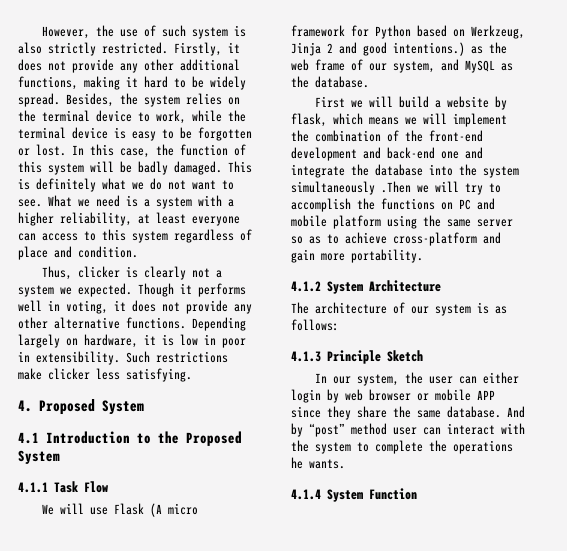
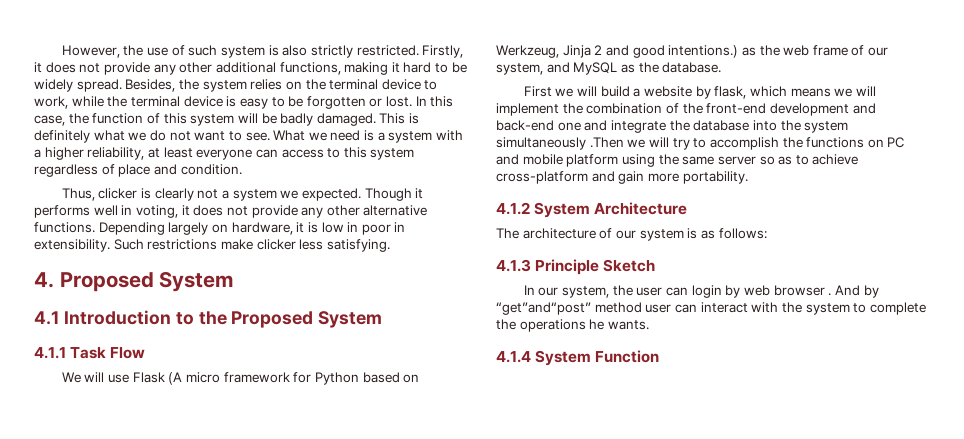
[483,372,520,384] either -> (689, 291) none
[417,389,495,401] [291,406,501,420] or mobile APP since they share the same database. -> [828,293,832,296] .
[309,423,345,437] “post” -> [496,302,591,315] “get”and“post”

